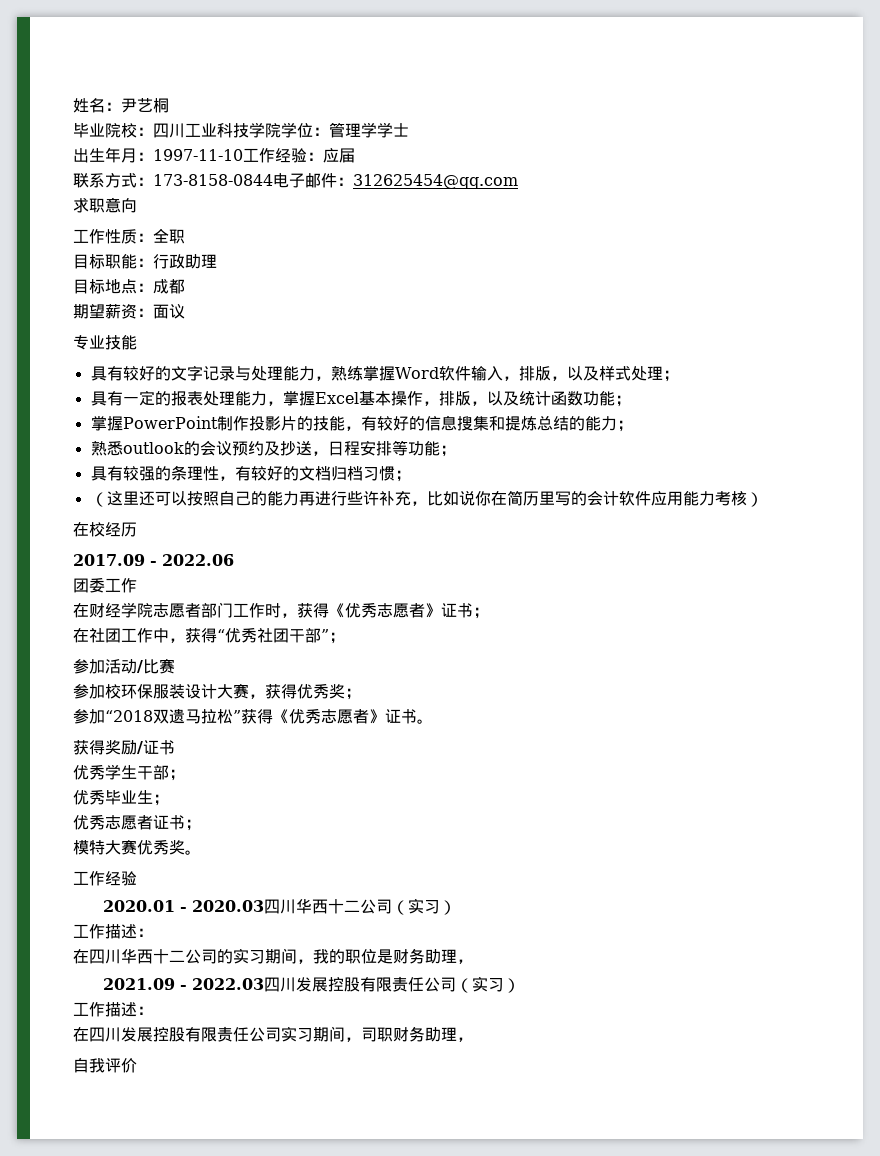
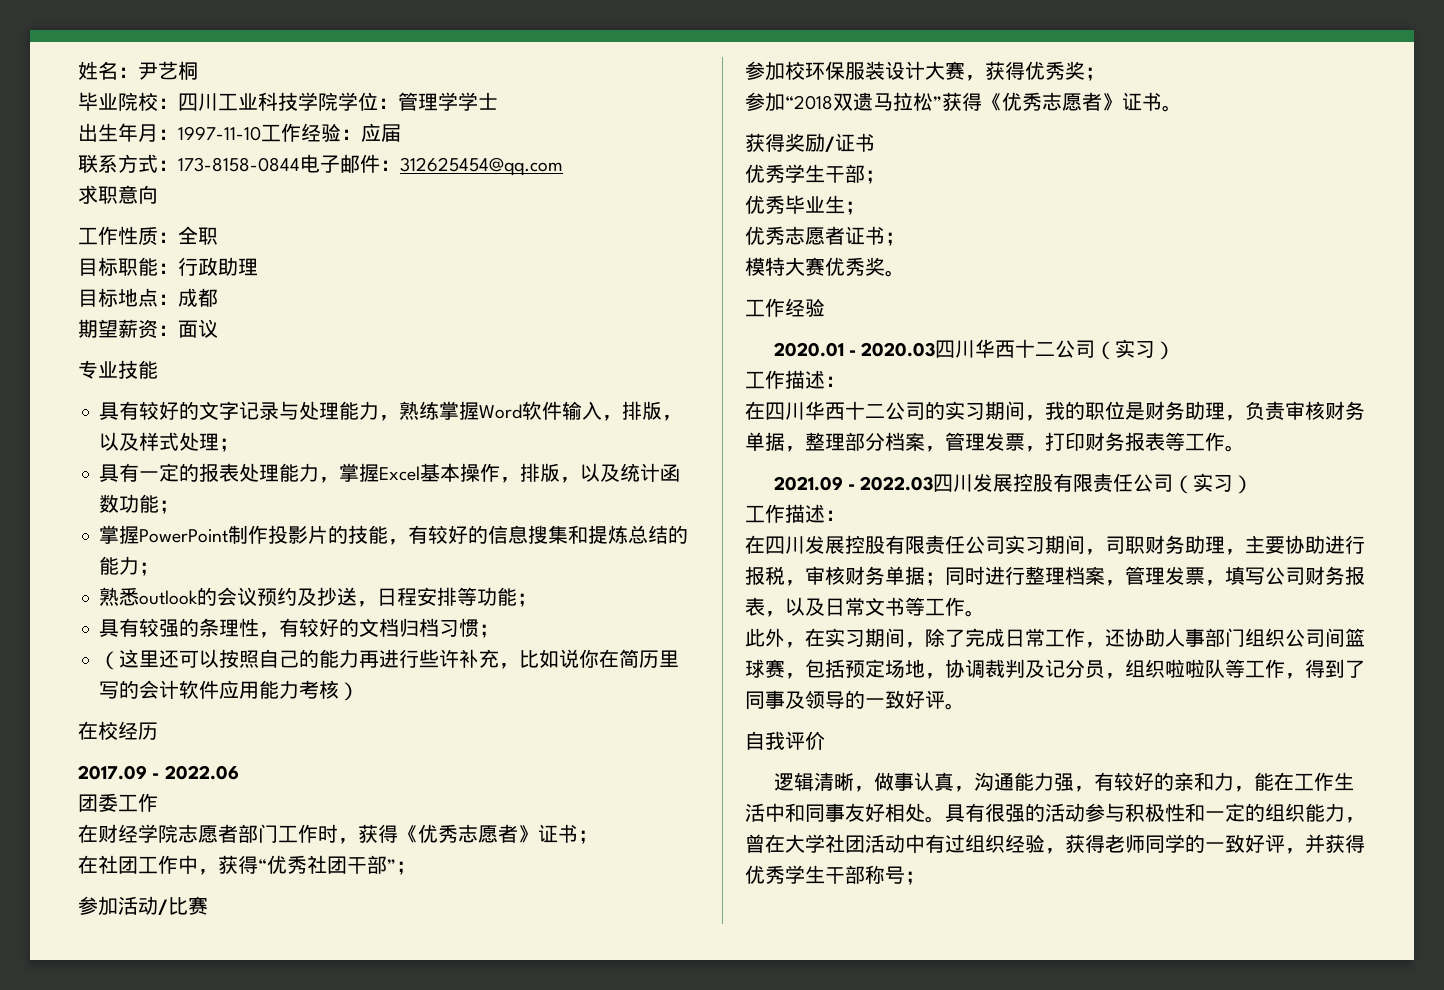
(473, 961) none -> [1245,401,1365,421] [745,432,1245,452] 负责审核财务单据，整理部分档案，管理发票，打印财务报表等工作。
[73,1058,137,1073] // 自我评价 -> [1245,535,1365,554] [745,566,1365,586] [745,597,985,617] [745,628,1365,648] [745,659,1365,679] [745,690,965,710] [745,731,825,750] [773,772,1354,792] [745,803,1365,823] [745,834,1365,854] [745,865,925,885] 主要协助进行报税，审核财务单据；同时进行整理档案，管理发票，填写公司财务报表，以及日常文书等工作。 // 此外，在实习期间，除了完成日常工作，还协助人事部门组织公司间篮球赛，包括预定场地，协调裁判及记分员，组织啦啦队等工作，得到了同事及领导的一致好评。 // 自我评价 // 逻辑清晰，做事认真，沟通能力强，有较好的亲和力，能在工作生活中和同事友好相处。具有很强的活动参与积极性和一定的组织能力，曾在大学社团活动中有过组织经验，获得老师同学的一致好评，并获得优秀学生干部称号；

